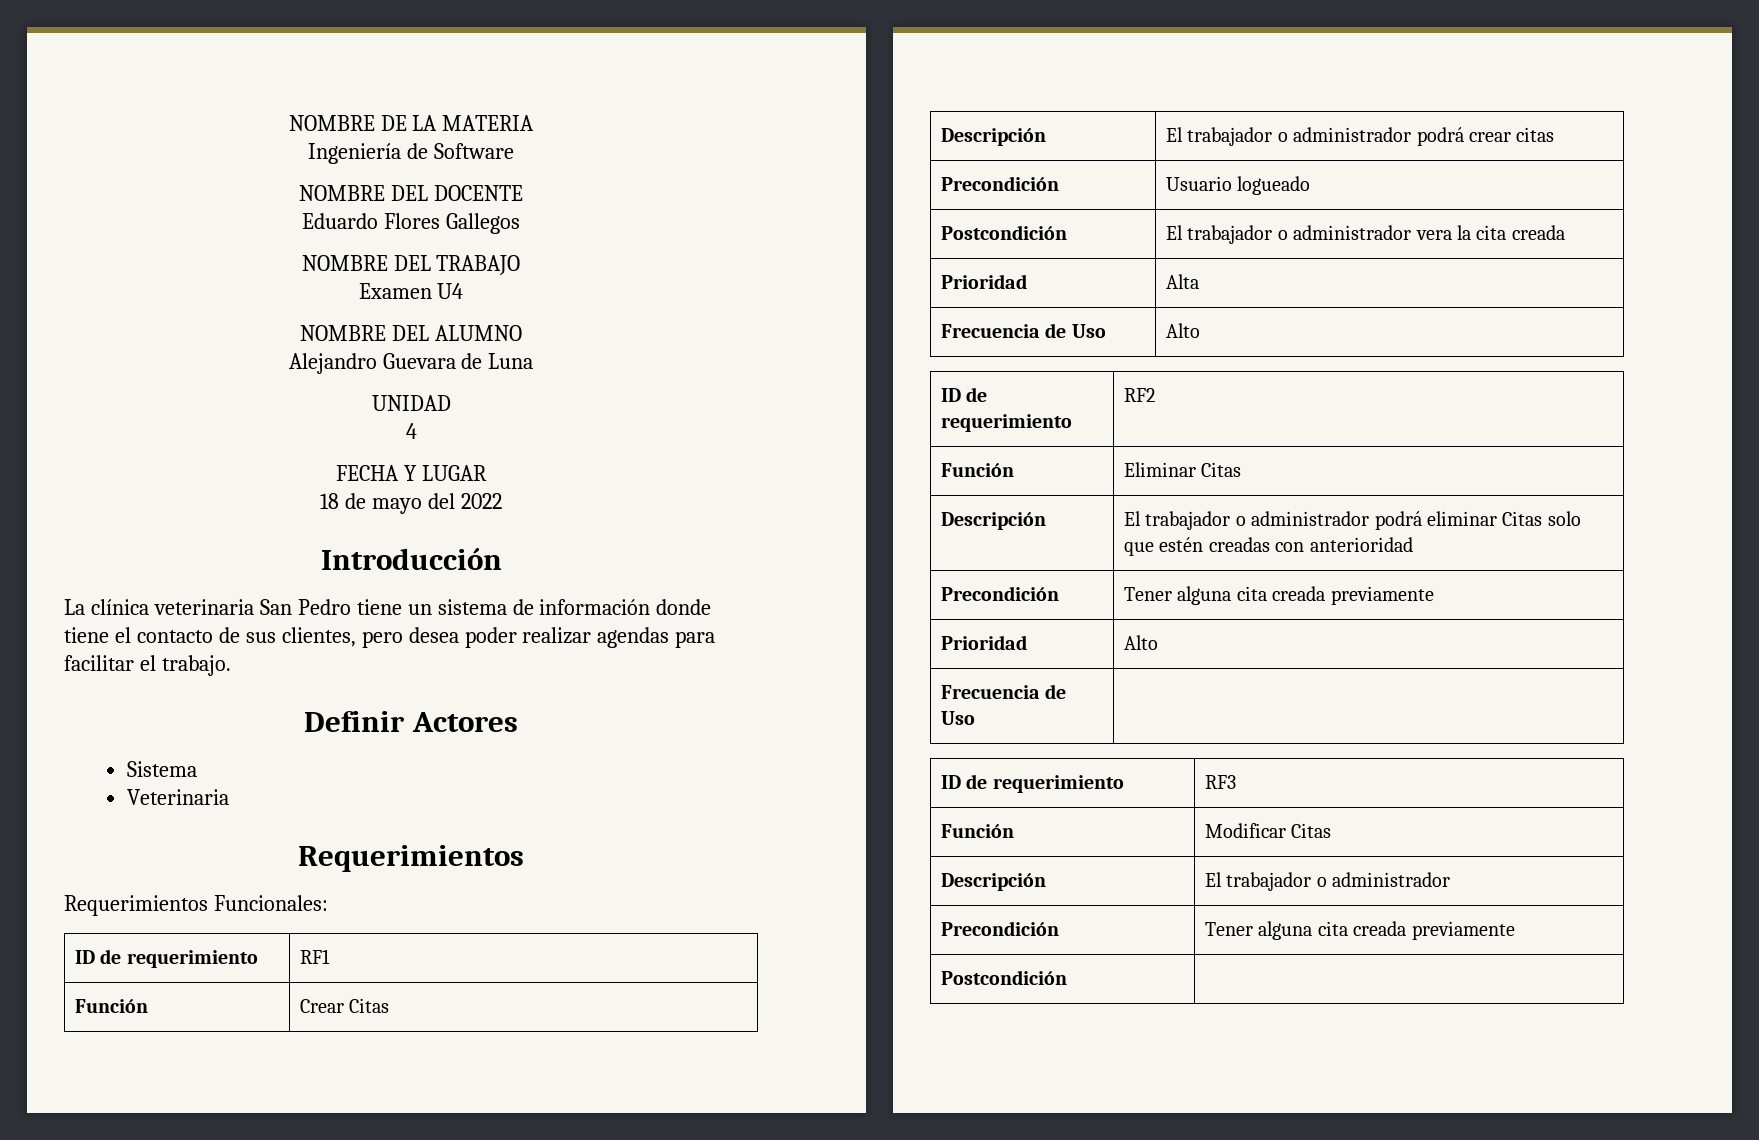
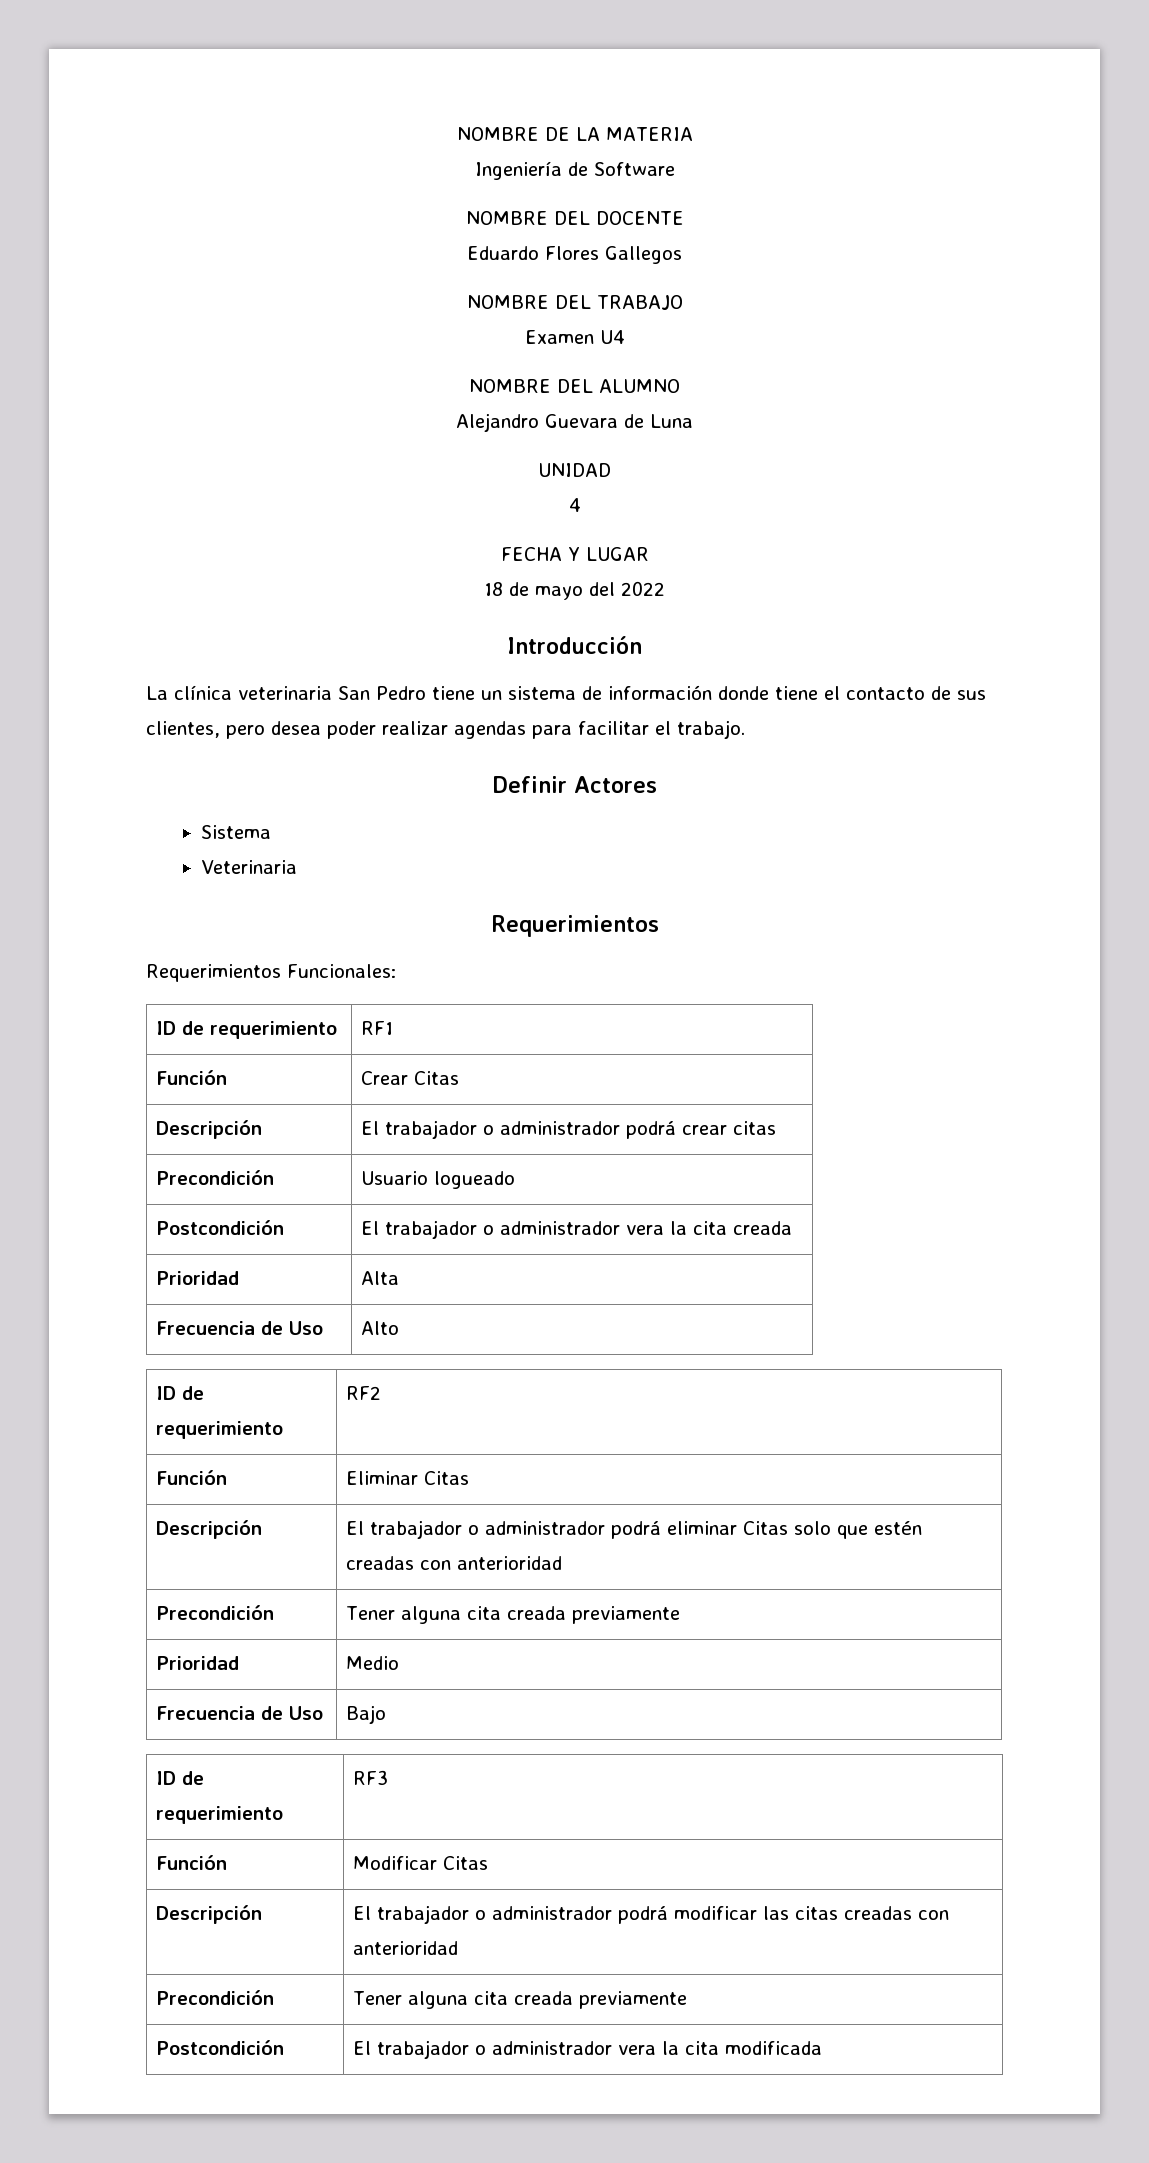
[1124,635,1159,650] [941,684,1067,699] [941,711,976,725] Alto // Frecuencia de Uso | -> [346,1656,400,1670] [156,1706,324,1720] [346,1705,387,1724] Medio // Frecuencia de Uso | Bajo
(1451, 879) none -> [618,1906,950,1924] [353,1941,459,1955] podrá modificar las citas creadas con anterioridad
(1068, 977) none -> [353,2040,823,2059] El trabajador o administrador vera la cita modificada

